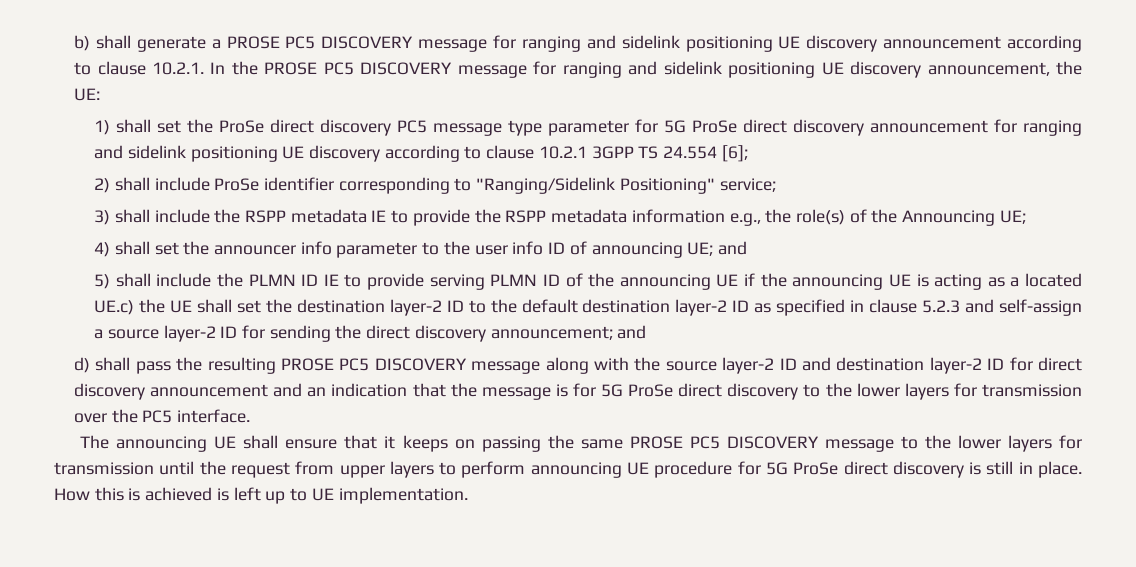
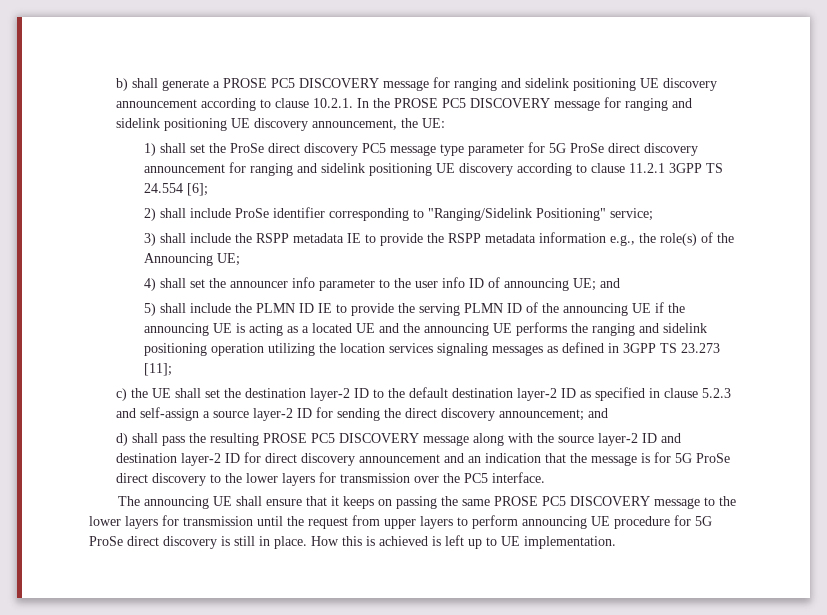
[538,146,587,159] 10.2.1 -> [628,163,665,173] 11.2.1
(425, 281) none -> [397,303,415,313] the
[94,300,135,315] UE.c) -> [355,322,707,336] [143,342,720,356] [143,363,172,376] [116,388,128,401] UE and the announcing UE performs the ranging and sidelink positioning operation utilizing the location services signaling messages as defined in 3GPP TS 23.273 [11]; // c)

